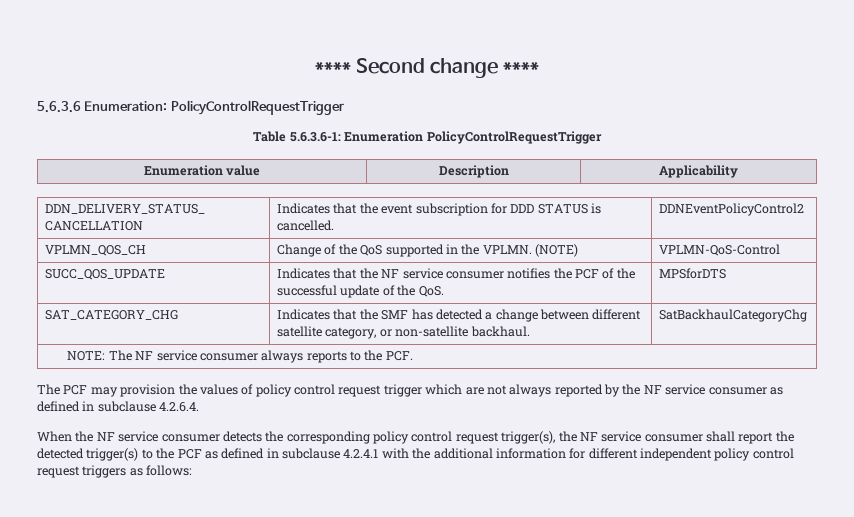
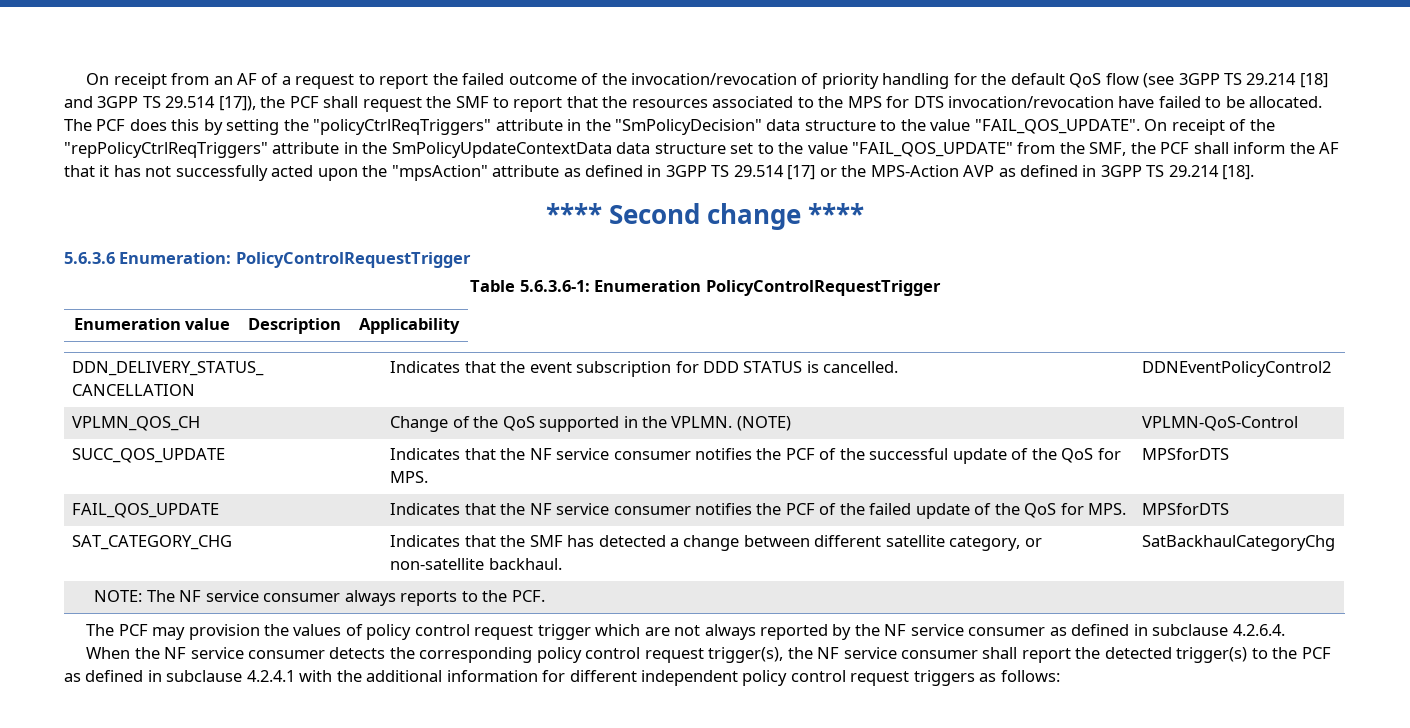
(314, 67) none -> [86,73,1328,89] [64,96,1323,112] [64,119,1275,135] [64,142,1340,158] [64,165,1255,181] On receipt from an AF of a request to report the failed outcome of the invocation/revocation of priority handling for the default QoS flow (see 3GPP TS 29.214 [18] and 3GPP TS 29.514 [17]), the PCF shall request the SMF to report that the resources associated to the MPS for DTS invocation/revocation have failed to be allocated. The PCF does this by setting the "policyCtrlReqTriggers" attribute in the "SmPolicyDecision" data structure to the value "FAIL_QOS_UPDATE". On receipt of the "repPolicyCtrlReqTriggers" attribute in the SmPolicyUpdateContextData data structure set to the value "FAIL_QOS_UPDATE" from the SMF, the PCF shall inform the AF that it has not successfully acted upon the "mpsAction" attribute as defined in 3GPP TS 29.514 [17] or the MPS-Action AVP as defined in 3GPP TS 29.214 [18]. //
[418,286,444,297] QoS. -> [1061,448,1121,463] [390,471,429,483] [1142,448,1230,460] [72,503,220,518] [390,503,1126,519] QoS for MPS. | MPSforDTS // FAIL_QOS_UPDATE | Indicates that the NF service consumer notifies the PCF of the failed update of the QoS for MPS.

